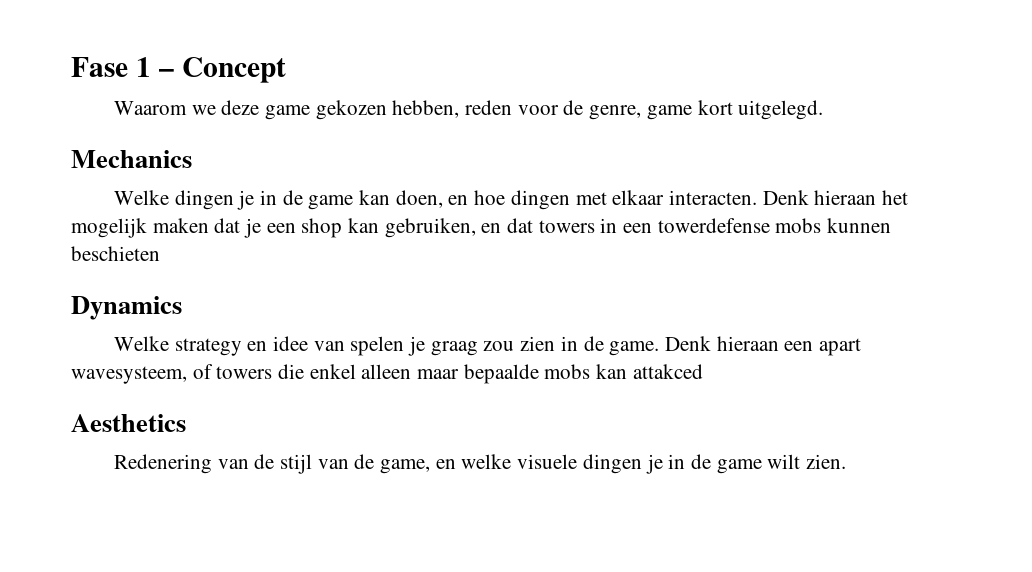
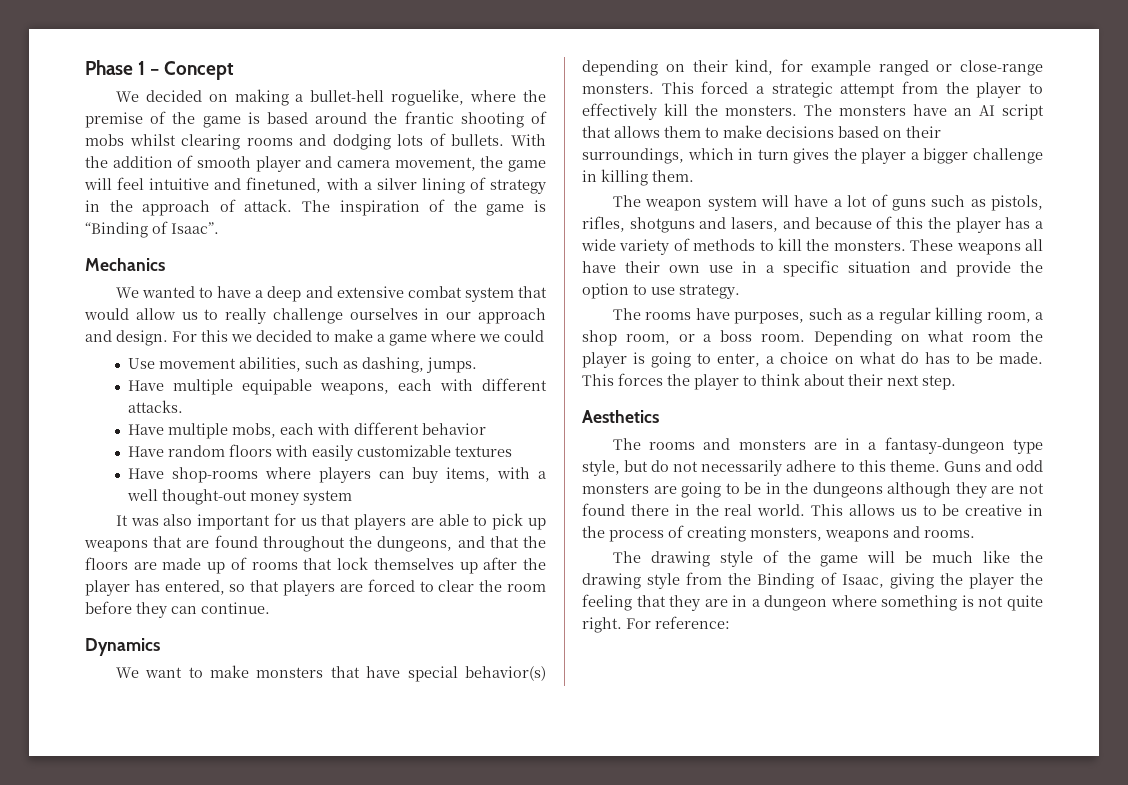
[71,57,128,77] Fase -> [85,60,133,75] Phase
[114,100,824,120] [71,150,192,168] [114,190,908,210] [71,218,892,238] [71,246,160,261] [71,296,182,320] [114,336,861,356] [71,364,703,384] [71,414,186,432] [114,454,846,474] Waarom we deze game gekozen hebben, reden voor de genre, game kort uitgelegd. // Mechanics // Welke dingen je in de game kan doen, en hoe dingen met elkaar interacten. Denk hieraan het mogelijk maken dat je een shop kan gebruiken, en dat towers in een towerdefense mobs kunnen beschieten // Dynamics // Welke strategy en idee van spelen je graag zou zien in de game. Denk hieraan een apart wavesysteem, of towers die enkel alleen maar bepaalde mobs kan attakced // Aesthetics // Redenering van de stijl van de game, en welke visuele dingen je in de game wilt zien. -> [115,89,546,106] [85,111,547,128] [85,133,546,150] [85,155,546,172] [84,177,547,194] [85,199,547,216] [85,221,219,238] [85,258,165,271] [115,286,547,302] [84,308,546,324] [85,329,544,346] [128,357,478,373] [128,378,547,395] [128,400,184,413] [128,422,487,439] [128,444,513,461] [128,467,546,483] [127,489,353,505] [115,513,547,530] [84,535,546,552] [85,557,546,574] [85,579,546,596] [85,601,270,618] [85,638,160,656] [115,665,546,682] [582,59,1043,76] [582,81,1043,98] [582,103,1044,120] [582,125,941,138] [582,148,1043,164] [582,169,694,186] [612,194,1044,211] [582,216,1043,233] [581,238,1043,255] [582,260,1043,277] [582,283,740,299] [612,307,1043,324] [582,330,1043,346] [582,352,1043,368] [582,373,956,390] [582,410,659,423] [612,437,1043,454] [582,460,1043,476] [582,482,1044,498] [582,503,1043,516] [582,525,975,542] [612,550,1043,567] [582,572,1043,589] [582,594,1043,611] [582,616,730,633] We decided on making a bullet-hell roguelike, where the premise of the game is based around the frantic shooting of mobs whilst clearing rooms and dodging lots of bullets. With the addition of smooth player and camera movement, the game will feel intuitive and finetuned, with a silver lining of strategy in the approach of attack. The inspiration of the game is “Binding of Isaac”. // Mechanics // We wanted to have a deep and extensive combat system that would allow us to really challenge ourselves in our approach and design. For this we decided to make a game where we could // Use movement abilities, such as dashing, jumps. // Have multiple equipable weapons, each with different attacks. // Have multiple mobs, each with different behavior // Have random floors with easily customizable textures // Have shop-rooms where players can buy items, with a well thought-out money system // It was also important for us that players are able to pick up weapons that are found throughout the dungeons, and that the floors are made up of rooms that lock themselves up after the player has entered, so that players are forced to clear the room before they can continue. // Dynamics // We want to make monsters that have special behavior(s) depending on their kind, for example ranged or close-range monsters. This forced a strategic attempt from the player to effectively kill the monsters. The monsters have an AI script that allows them to make decisions based on their surroundings, which in turn gives the player a bigger challenge in killing them. // The weapon system will have a lot of guns such as pistols, rifles, shotguns and lasers, and because of this the player has a wide variety of methods to kill the monsters. These weapons all have their own use in a specific situation and provide the option to use strategy. // The rooms have purposes, such as a regular killing room, a shop room, or a boss room. Depending on what room the player is going to enter, a choice on what do has to be made. This forces the player to think about their next step. // Aesthetics // The rooms and monsters are in a fantasy-dungeon type style, but do not necessarily adhere to this theme. Guns and odd monsters are going to be in the dungeons although they are not found there in the real world. This allows us to be creative in the process of creating monsters, weapons and rooms. // The drawing style of the game will be much like the drawing style from the Binding of Isaac, giving the player the feeling that they are in a dungeon where something is not quite right. For reference:

